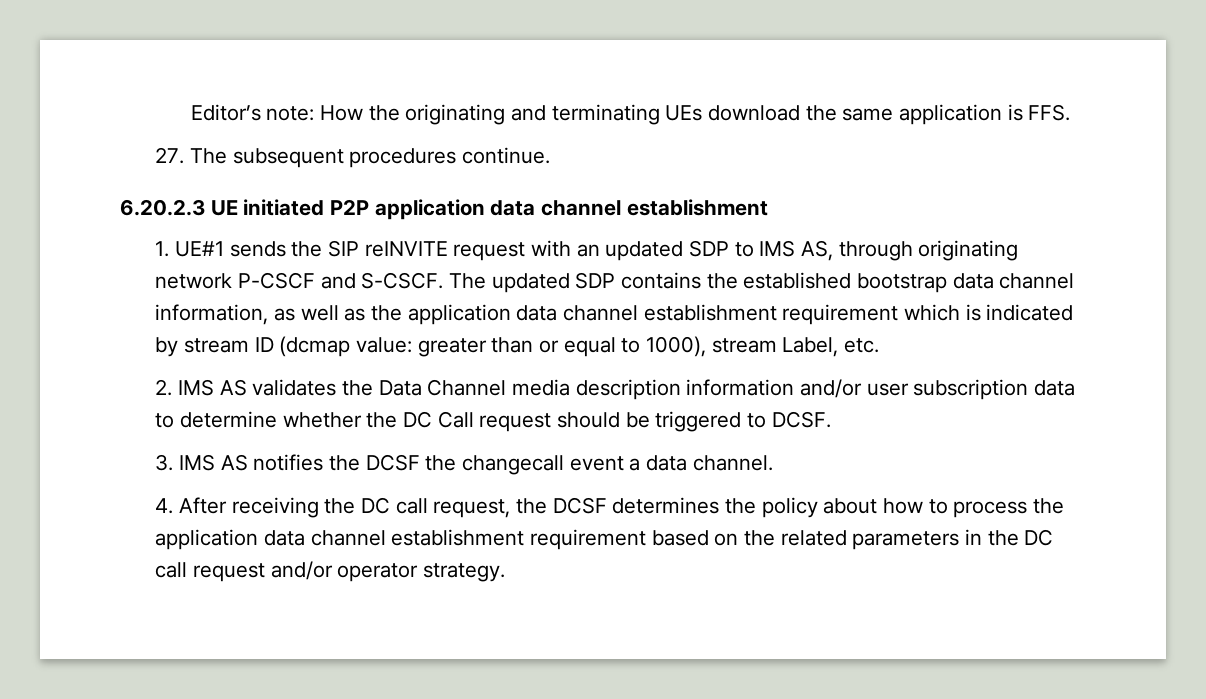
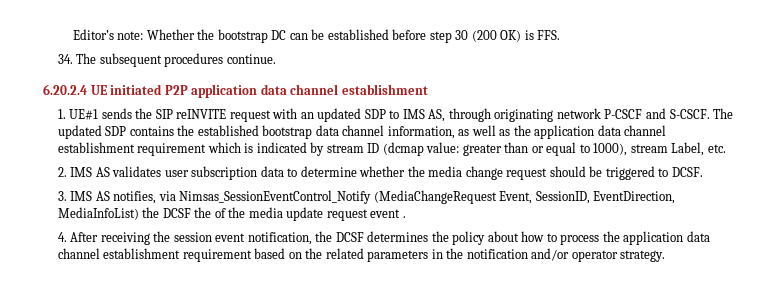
[319,104,1002,125] How the originating and terminating UEs download the same application -> [146,29,522,43] Whether the bootstrap DC can be established before step 30 (200 OK)
[155,147,185,164] 27. -> [57,54,73,64] 34.
[120,199,205,216] 6.20.2.3 -> [43,84,87,95] 6.20.2.4
[341,379,863,400] the Data Channel media description information and/or -> (162, 171) none
[402,411,474,428] DC Call -> [428,166,503,180] media change
[253,454,773,475] notifies the DCSF the changecall event a data channel. -> [113,190,676,204] [57,207,406,221] notifies, via Nimsas_SessionEventControl_Notify (MediaChangeRequest Event, SessionID, EventDirection, MediaInfoList) the DCSF the of the media update request event .
[360,497,511,518] DC call request, -> [173,232,312,245] session event notification,
[1024,529,1054,546] [155,562,265,582] DC call request -> [466,249,528,259] notification

